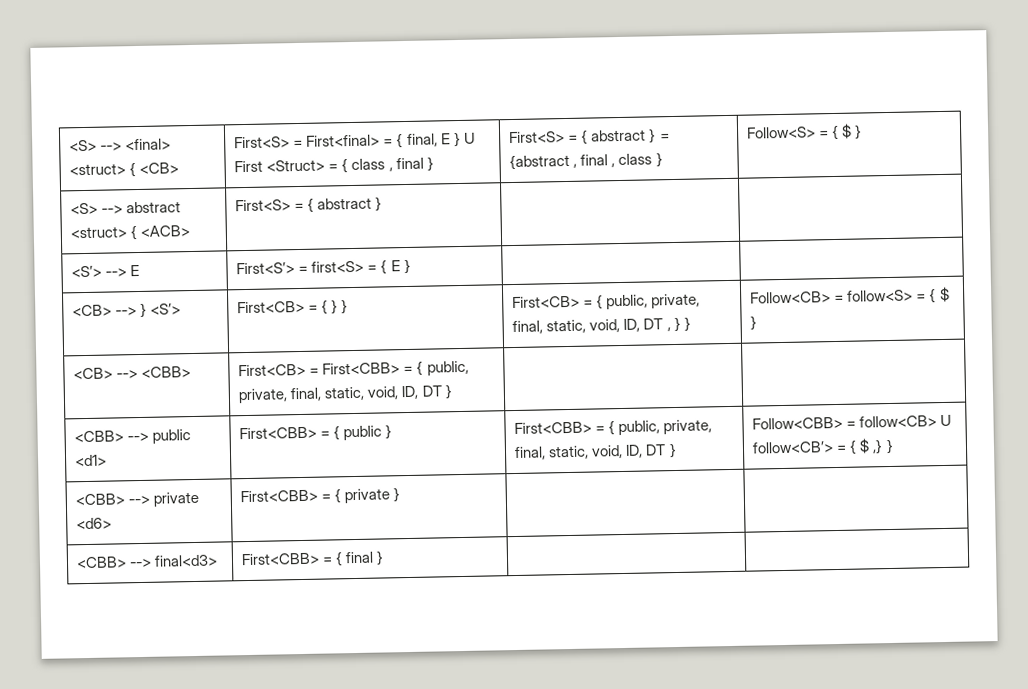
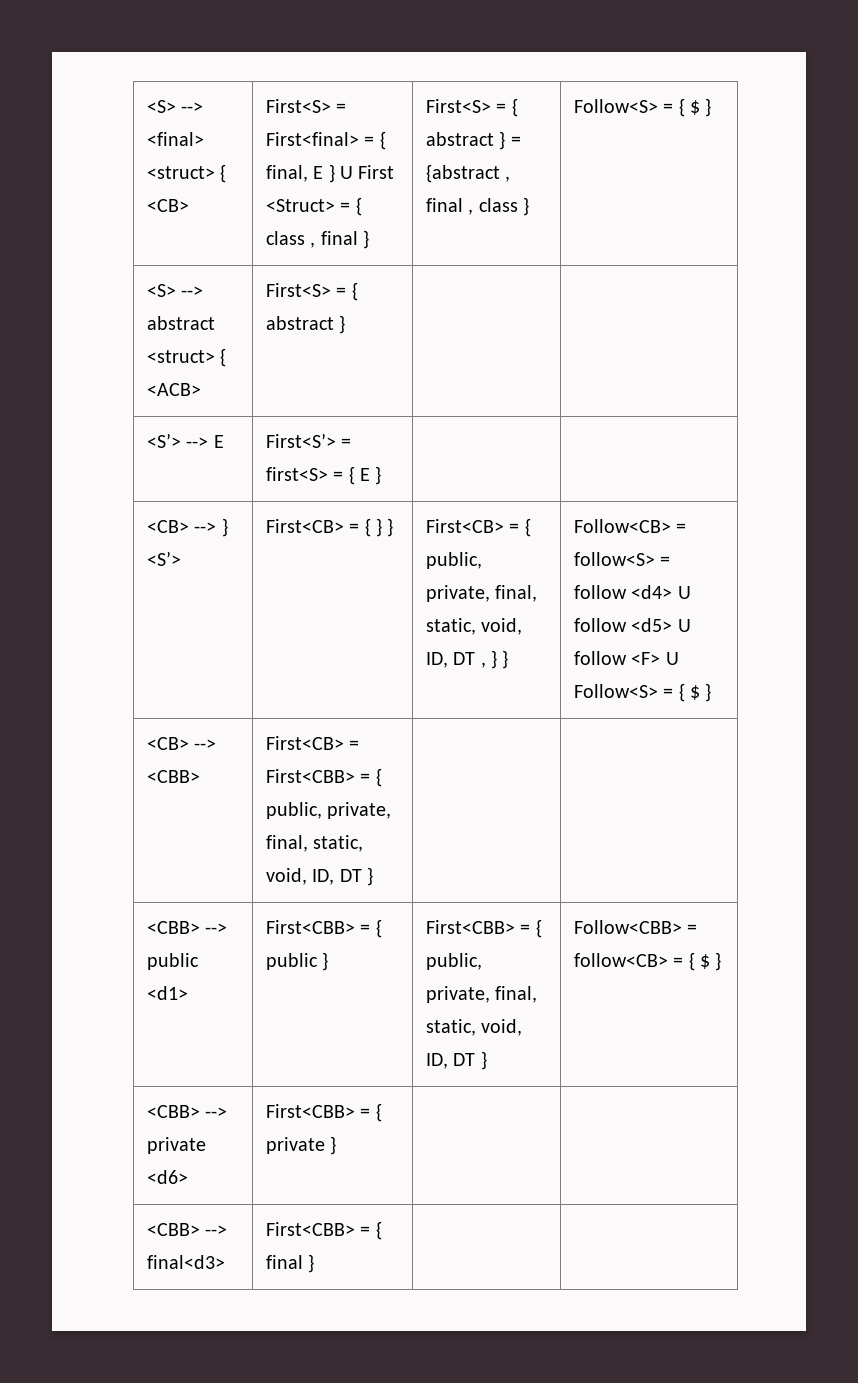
(927, 297) none -> [574,585,691,599] [574,618,691,632] [574,651,679,665] [574,684,674,698] follow <d4> U follow <d5> U follow <F> U Follow<S> =
[940,414,953,427] [752,438,884,455] U follow<CB’> = { $ ,} -> [673,952,710,971] = { $

